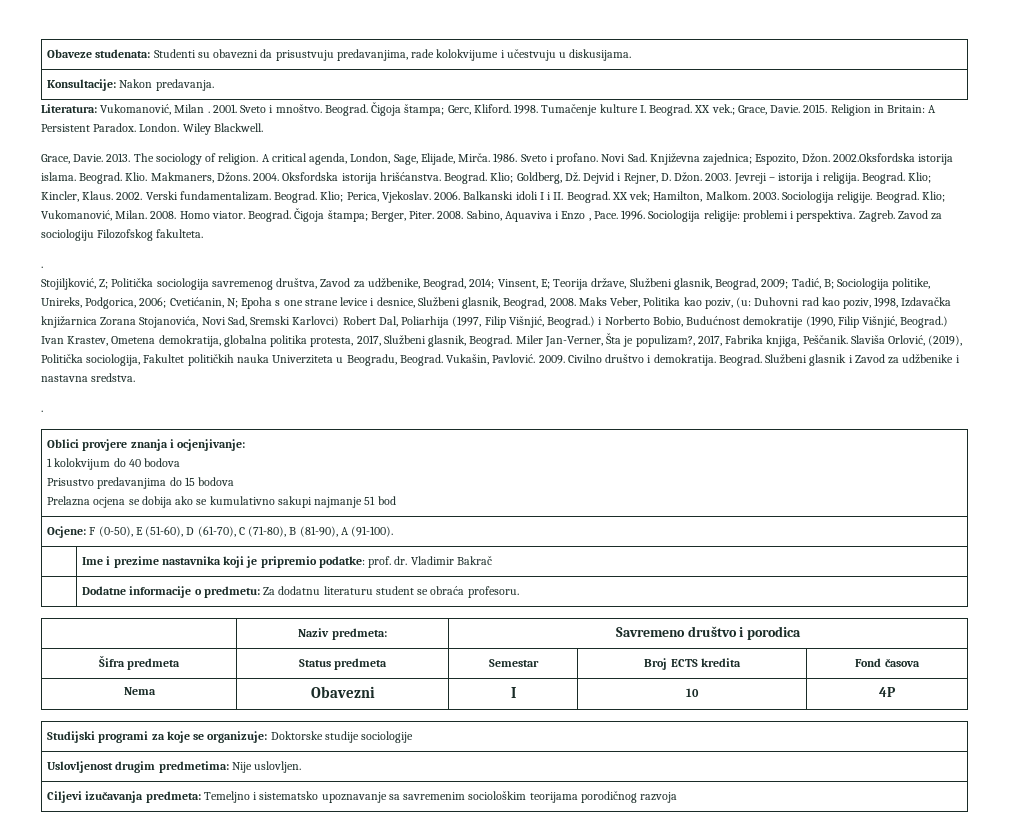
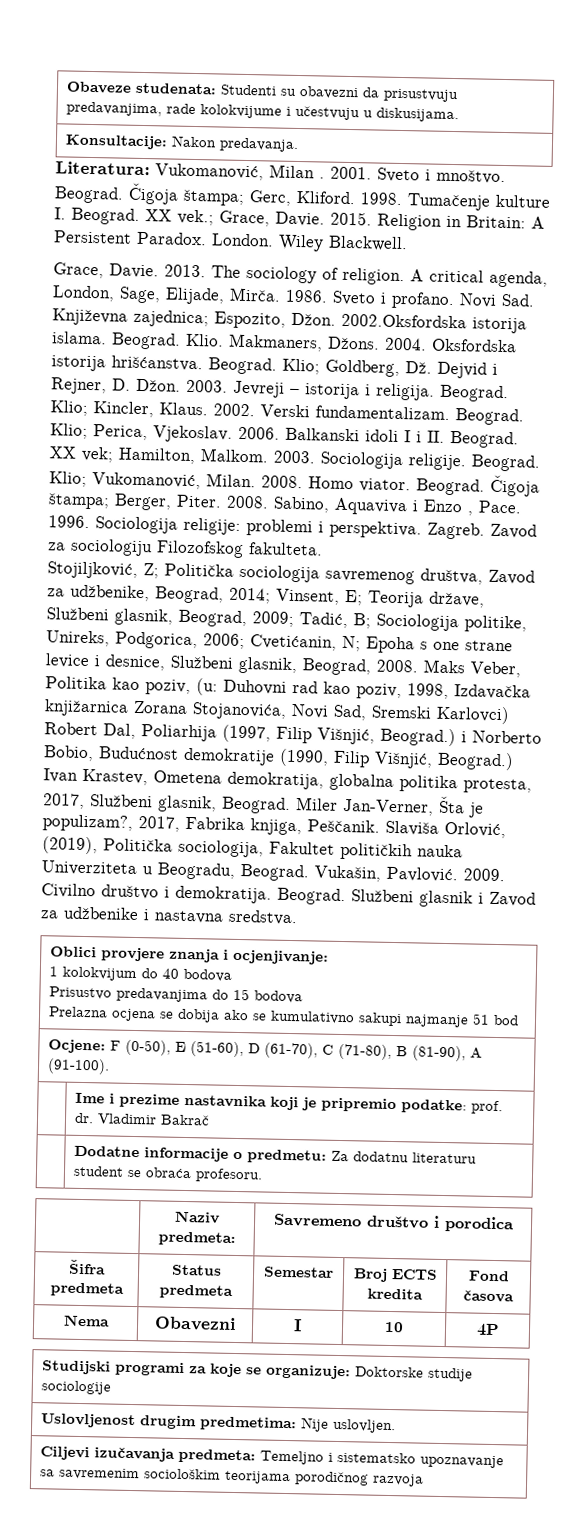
[41,266,43,268] // . -> (323, 549) none
[41,410,43,412] // . -> (298, 917) none

